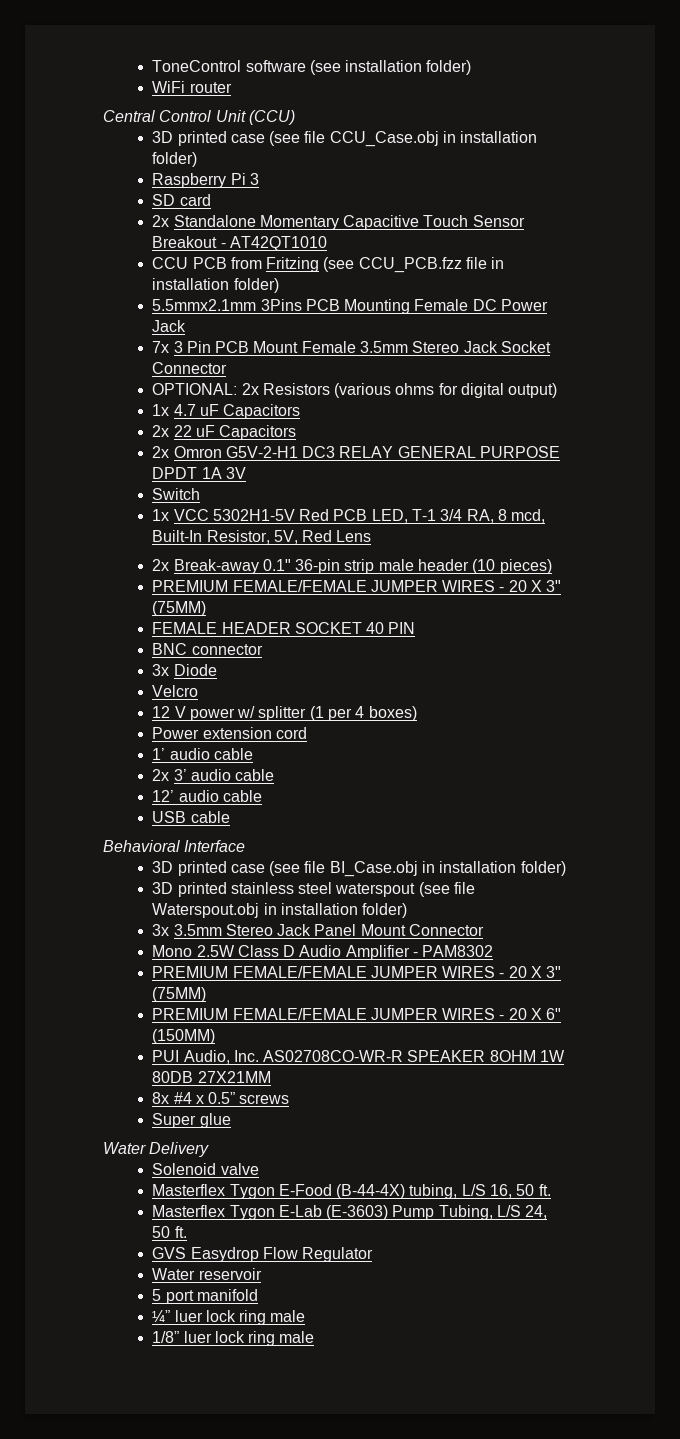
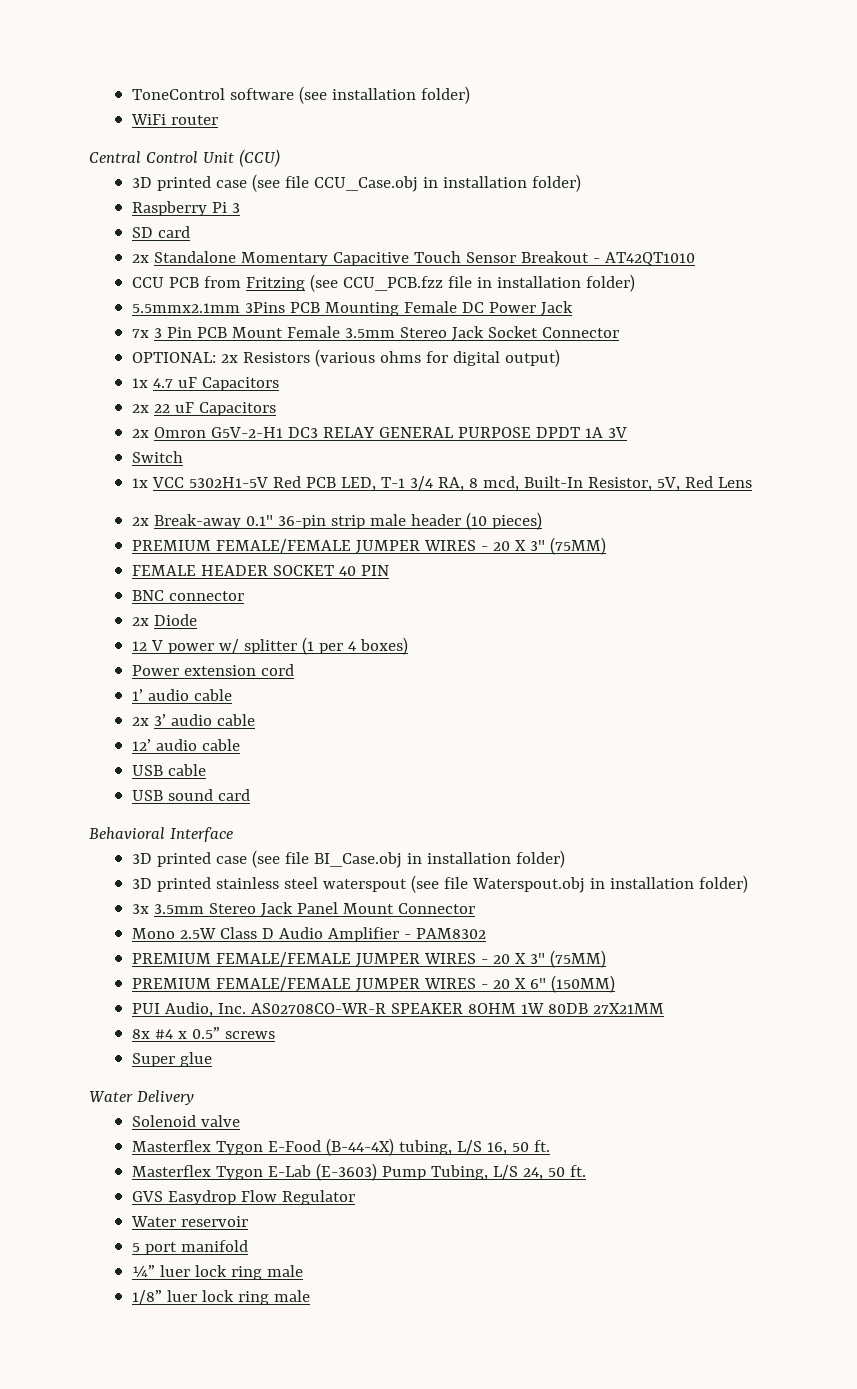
[152,664,170,676] 3x -> [132,617,150,626] 2x
[152,685,199,697] // Velcro -> (198, 620) none
(230, 817) none -> [132,789,251,801] // USB sound card

